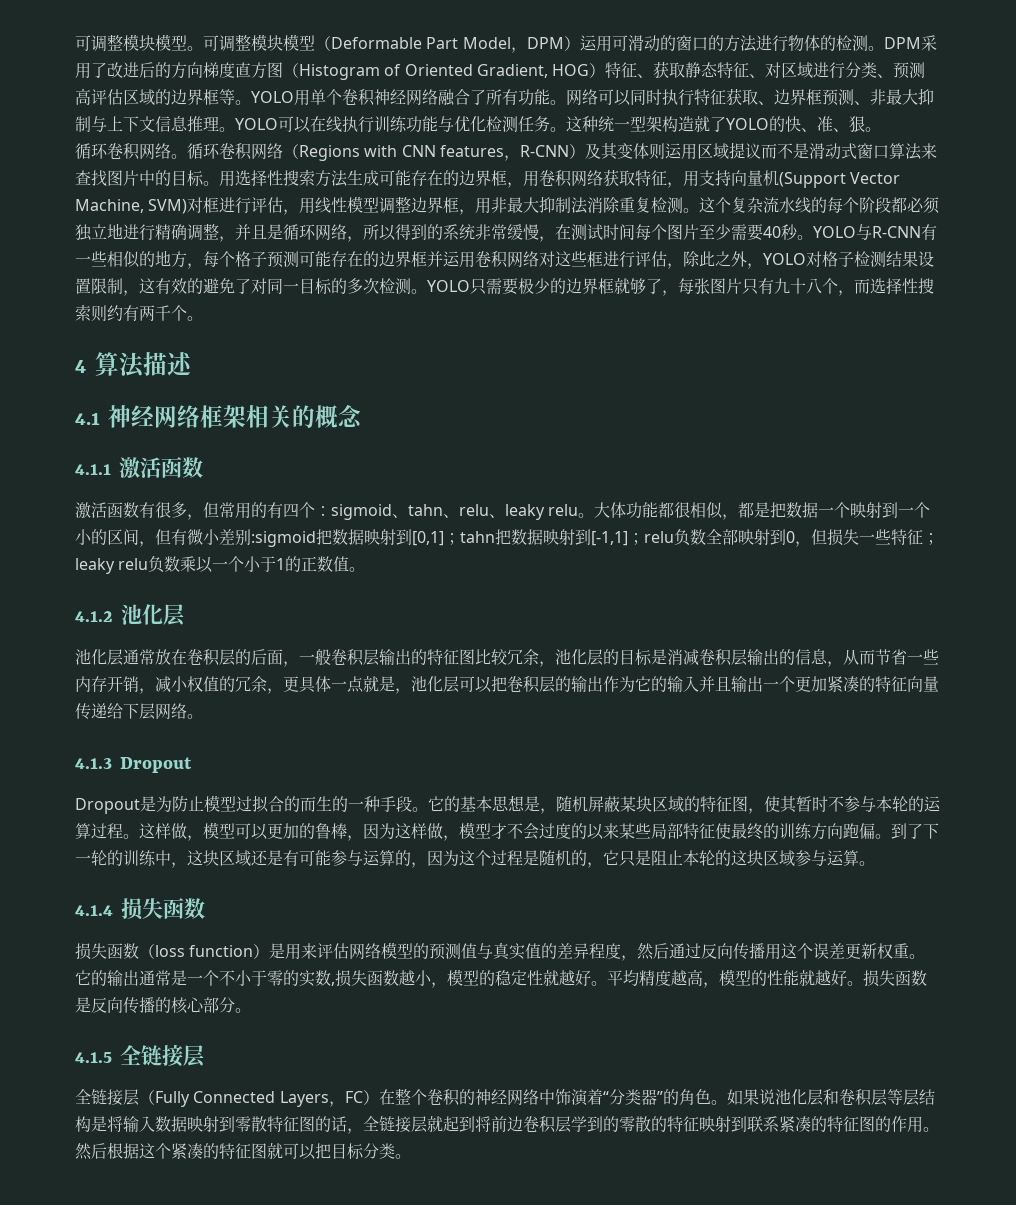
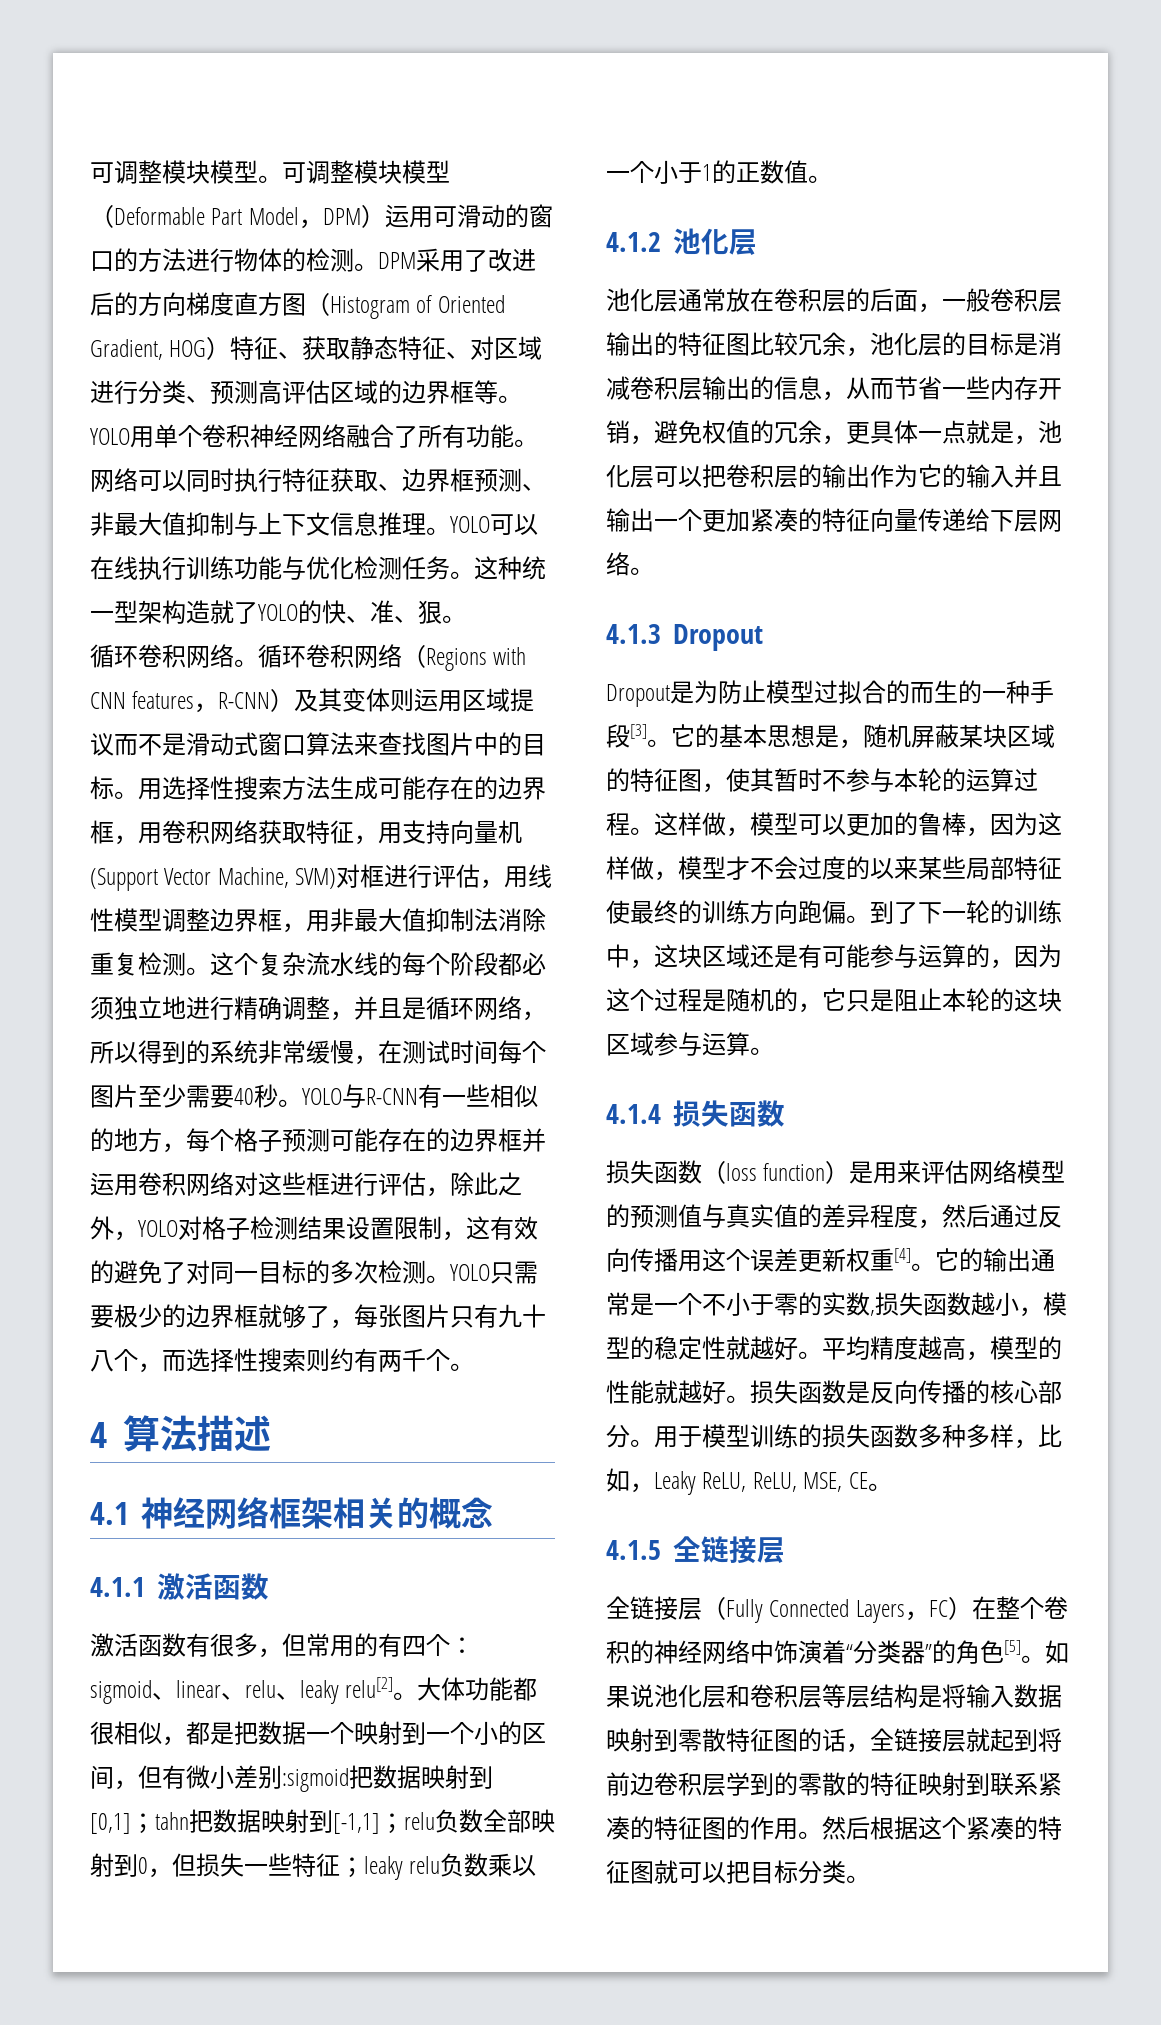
(918, 97) none -> [162,512,186,536] 值
(540, 205) none -> [402,908,426,932] 值
[408,504,443,516] tahn -> [176,1680,221,1698] linear
[548,504,579,516] relu -> [345,1677,394,1698] relu[2]
[155,676,188,693] 减小 -> [654,420,702,444] 避免
(412, 804) none -> [630,724,647,739] [3]
(910, 950) none -> [894,1248,911,1263] [4]
(251, 1010) none -> [654,1424,1062,1449] [606,1468,892,1495] 用于模型训练的损失函数多种多样，比如，Leaky ReLU, ReLU, MSE, CE。
(711, 1096) none -> [1004,1640,1021,1655] [5]

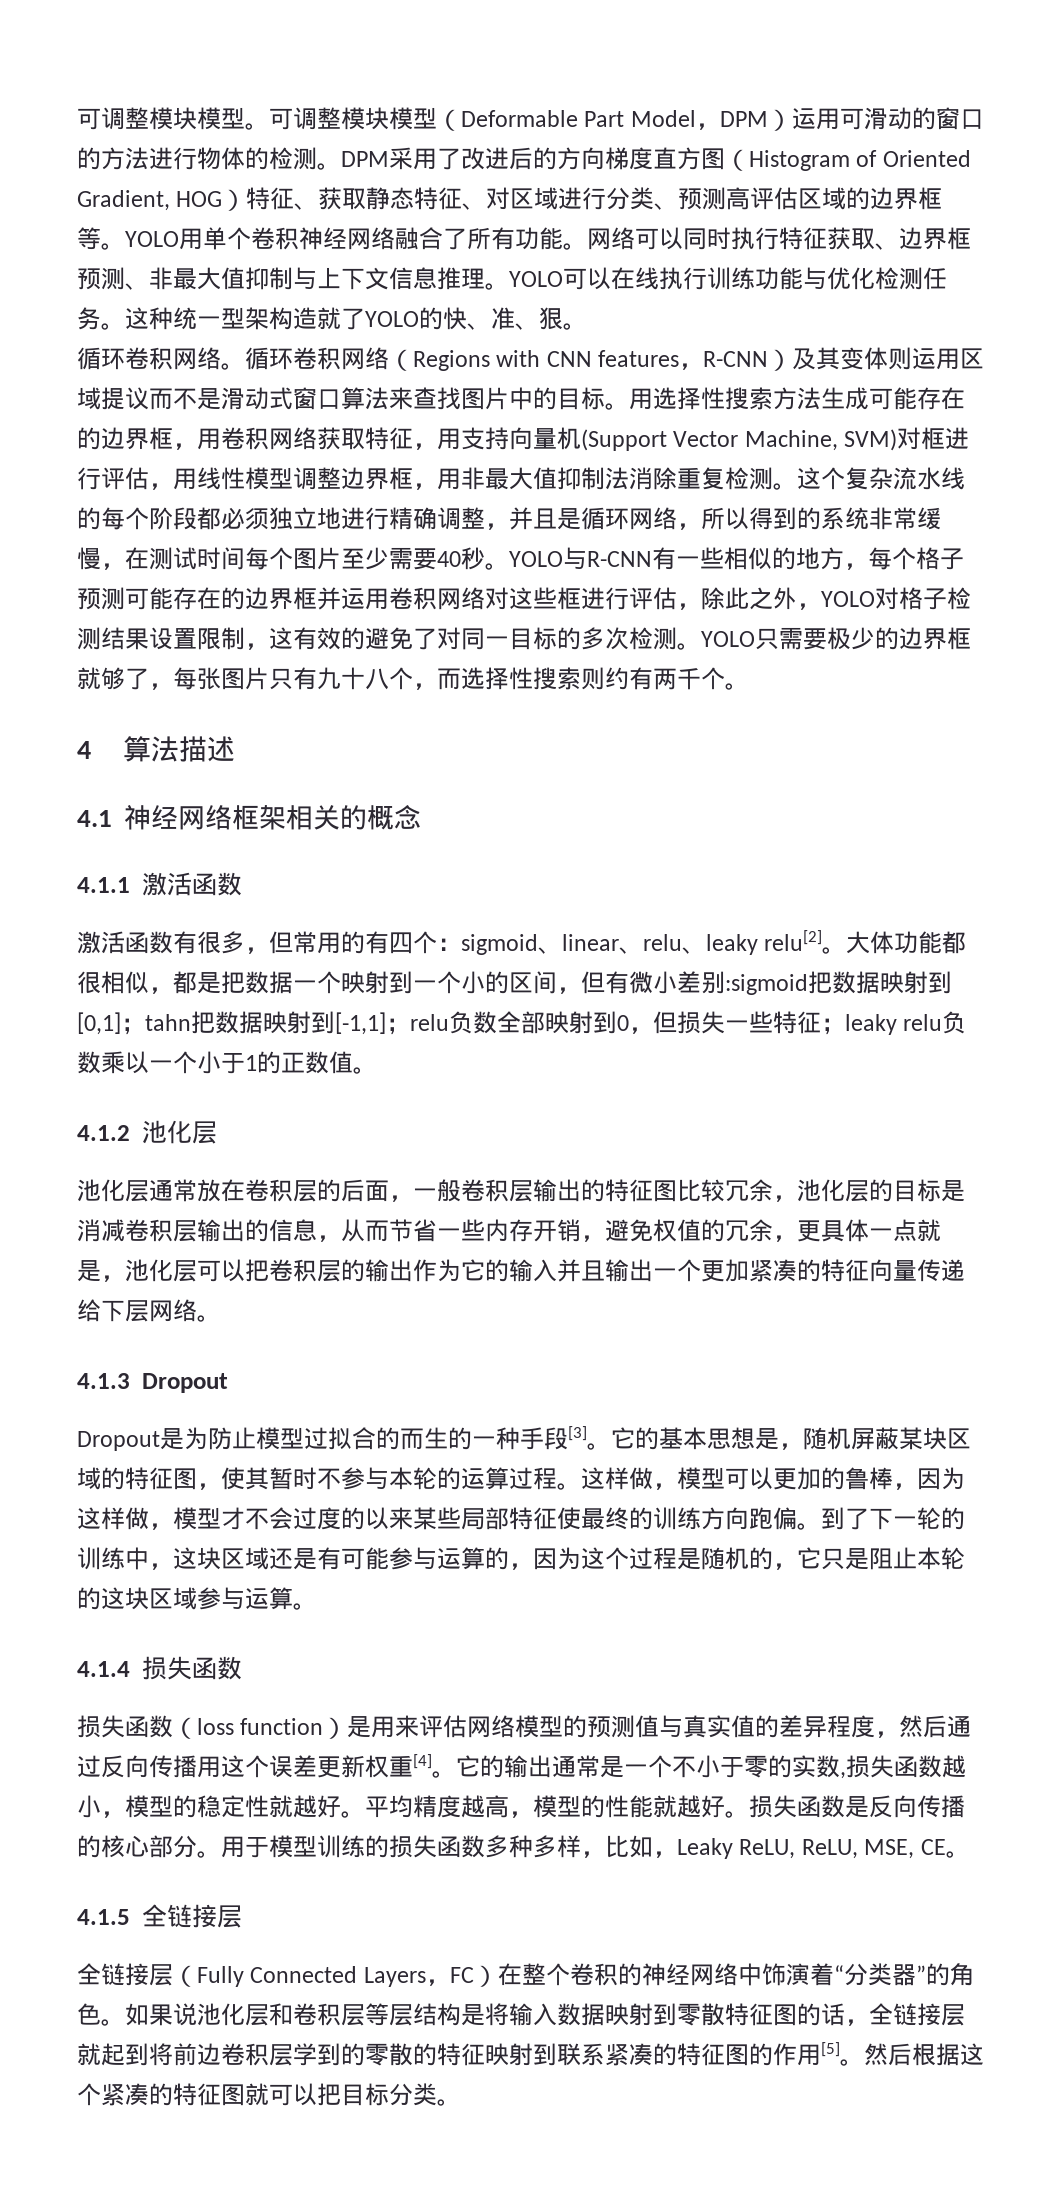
[1004,1640,1021,1655] [5] -> (101, 2014) none
(798, 1829) none -> [821,2042,840,2057] [5]

